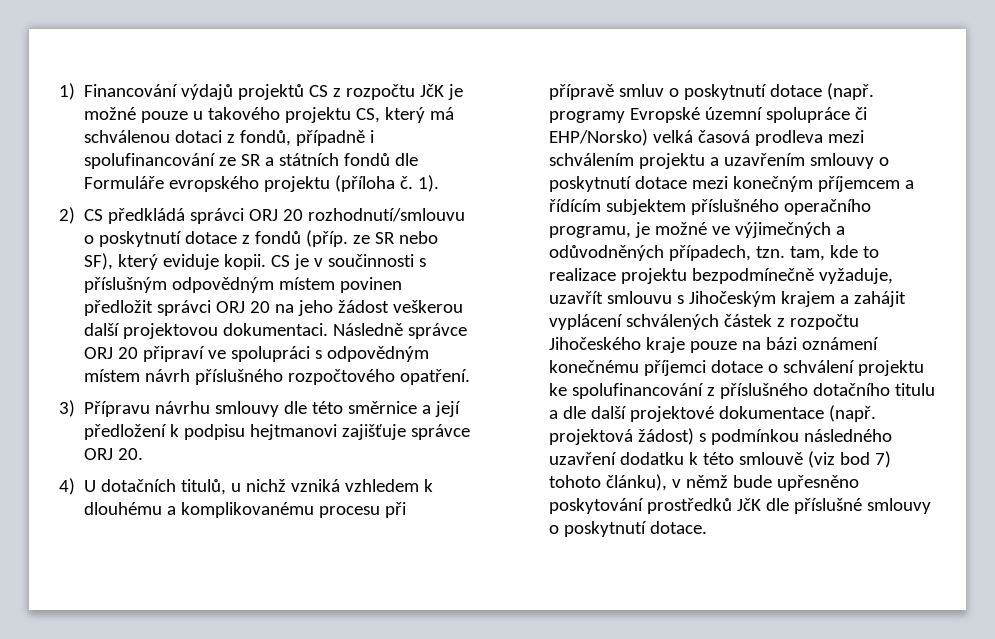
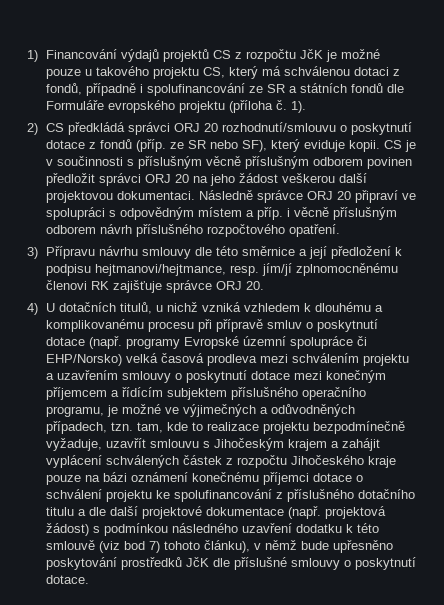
[172,277,336,293] odpovědným místem -> [205,156,363,169] věcně příslušným odborem
(141, 375) none -> [245,207,397,220] [45,225,96,234] a příp. i věcně příslušným odborem
[250,424,338,440] hejtmanovi -> [94,263,398,276] [45,280,109,290] hejtmanovi/hejtmance, resp. jím/jí zplnomocněnému členovi RK

